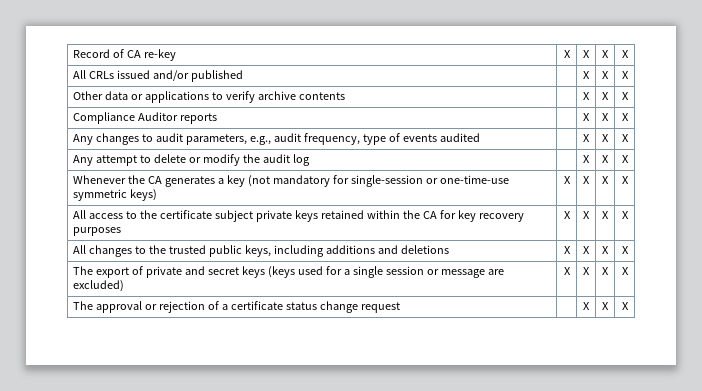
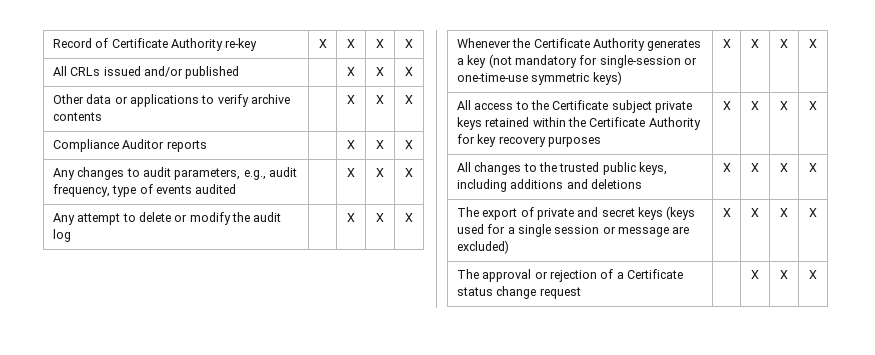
[127,50,142,58] CA -> [111,38,223,51] Certificate Authority
[148,176,163,184] CA -> [533,38,645,51] Certificate Authority
[160,210,213,219] certificate -> [552,100,609,110] Certificate
[422,211,437,219] CA -> [589,117,701,130] Certificate Authority
[230,301,283,310] certificate -> [627,269,684,279] Certificate

